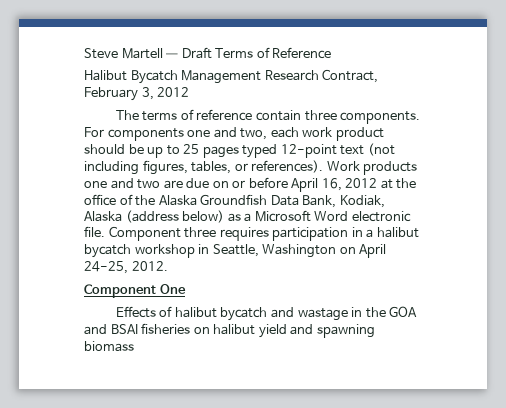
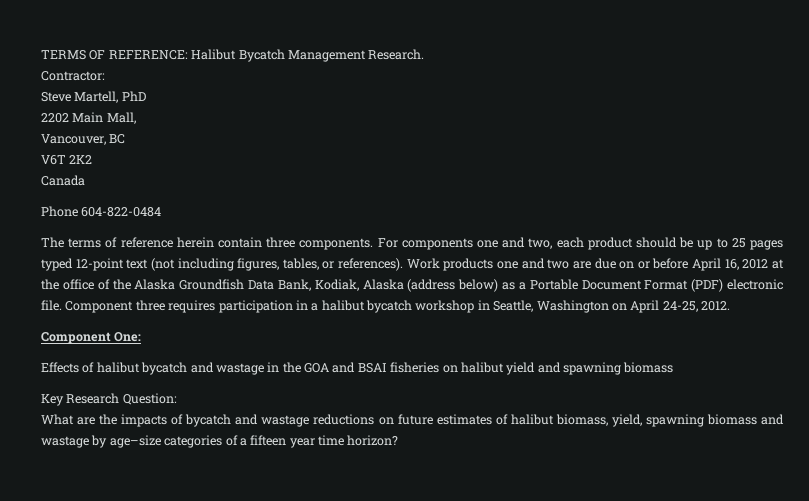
[84,47,332,59] [84,69,379,84] [84,87,190,101] Steve Martell — Draft Terms of Reference // Halibut Bycatch Management Research Contract, February 3, 2012 -> [41,49,425,62] [41,71,105,81] [41,91,146,103] [41,112,136,124] [41,134,126,145] [41,155,93,165] [41,175,85,186] [41,206,162,217] TERMS OF REFERENCE: Halibut Bycatch Management Research. // Contractor: // Steve Martell, PhD // 2202 Main Mall, // Vancouver, BC // V6T 2K2 // Canada // Phone 604-822-0484
(253, 115) none -> [176,237,214,248] herein
[302,127,333,137] work -> (584, 242) none
[254,210,349,222] Microsoft Word -> [529,279,724,292] Portable Document Format (PDF)
[159,284,186,294] One -> [114,332,142,342] One:
(134, 346) none -> [41,393,177,406] [41,414,784,427] [41,435,399,448] // Key Research Question: // What are the impacts of bycatch and wastage reductions on future estimates of halibut biomass, yield, spawning biomass and wastage by age–size categories of a fifteen year time horizon?

